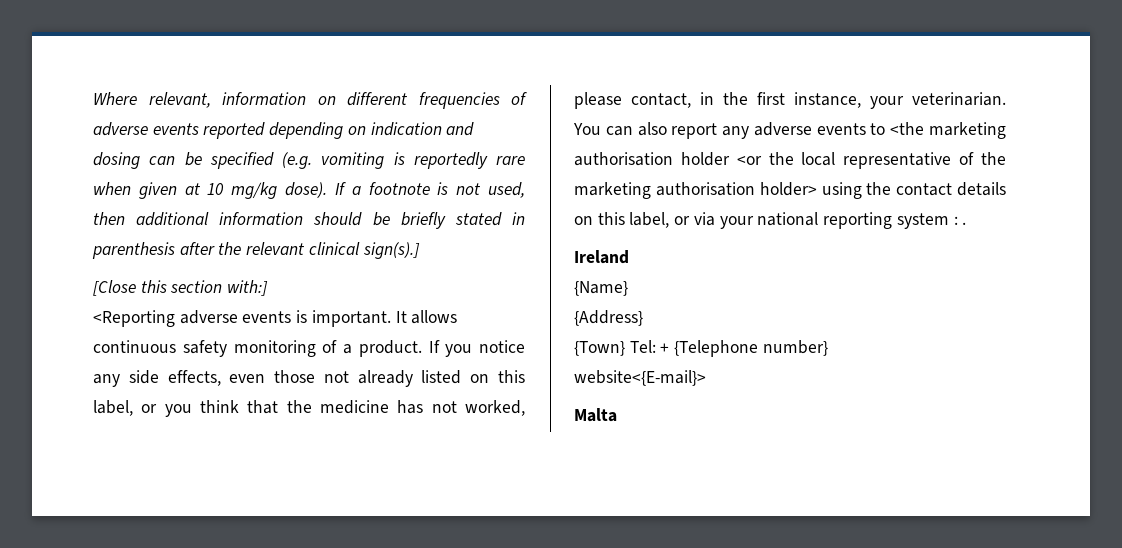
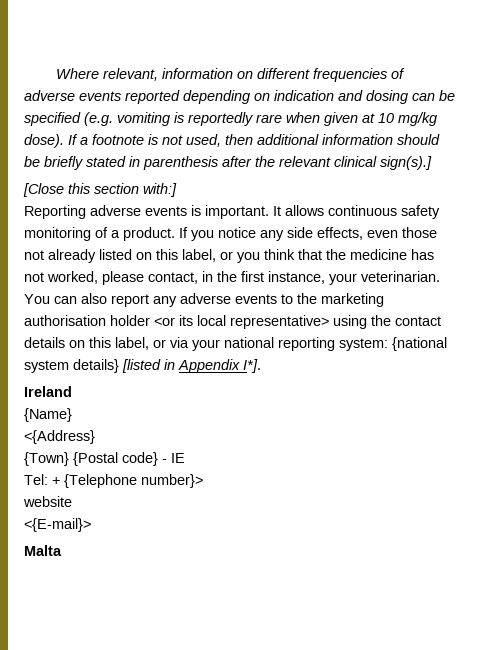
[93,310,175,327] <Reporting -> [24,205,86,219] Reporting
[890,122,925,135] <the -> [297,293,317,304] the
[768,152,1006,169] [574,182,817,199] the local representative of the marketing authorisation holder> -> [179,315,329,329] its local representative>
[896,213,967,229] system : . -> [339,337,447,351] [24,359,261,373] system: {national system details} [listed in Appendix I*].
[574,310,643,326] {Address} -> [24,430,95,444] <{Address}
[629,340,828,357] [574,370,706,386] Tel: + {Telephone number} // website<{E-mail}> -> [73,452,185,466] [24,474,203,488] [23,496,72,507] [24,518,91,532] {Postal code} - IE // Tel: + {Telephone number}> // website // <{E-mail}>

